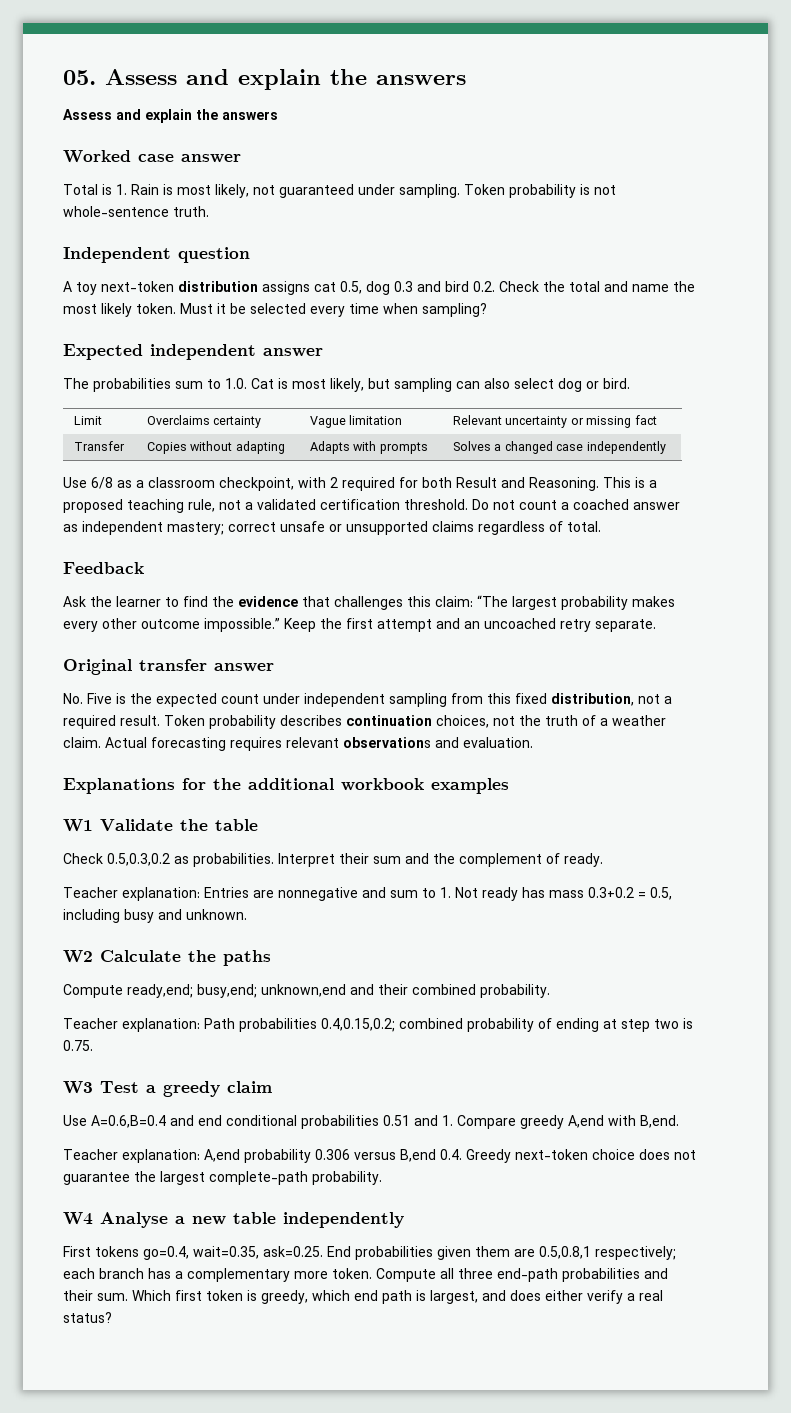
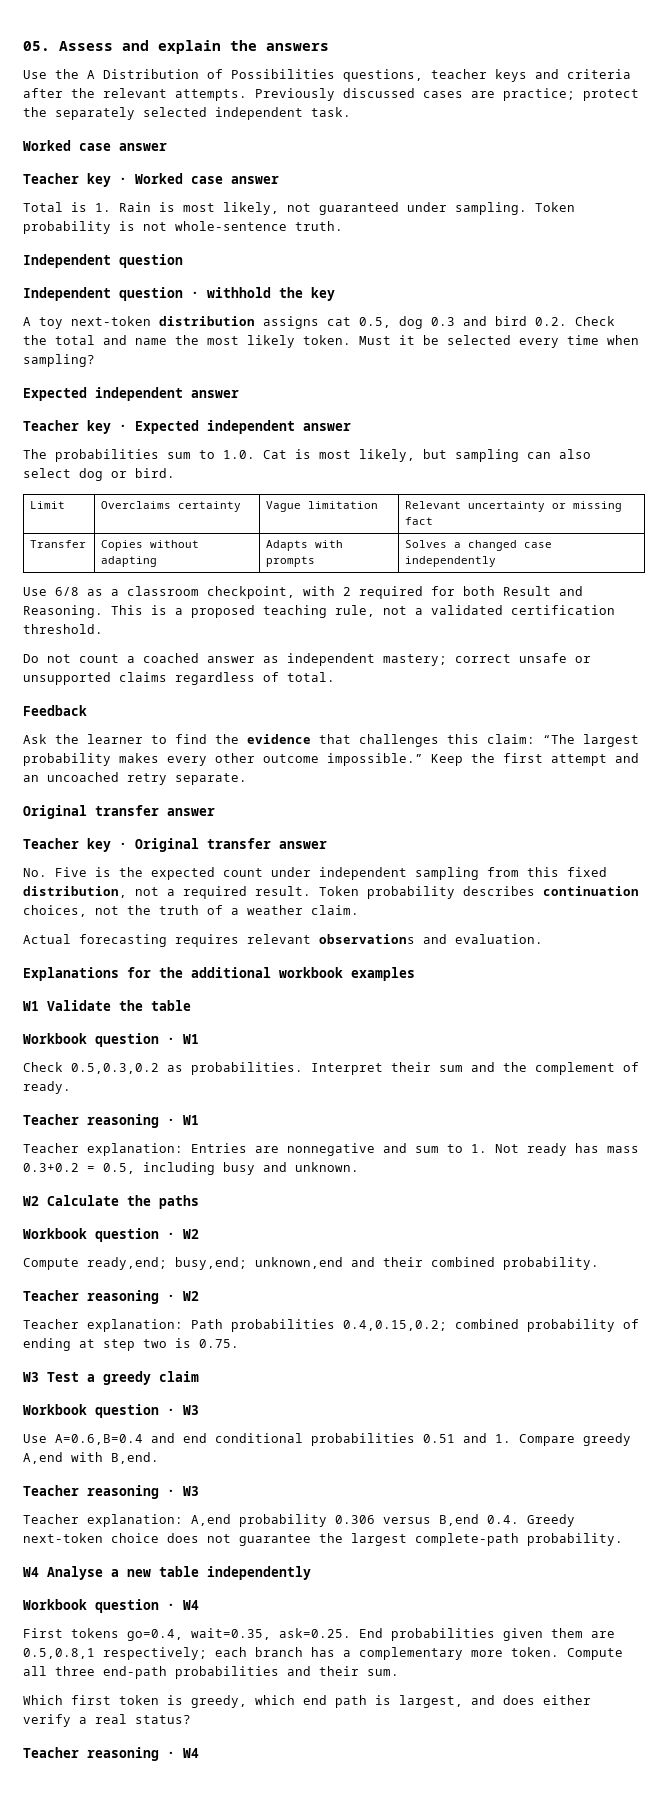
[63,109,278,123] Assess and explain the answers // -> [23,69,631,82] [23,88,639,101] [23,107,351,120] [23,140,167,151] [23,173,127,187] Use the A Distribution of Possibilities questions, teacher keys and criteria after the relevant attempts. Previously discussed cases are practice; protect the separately selected independent task. // Worked case answer // Teacher key ·
(250, 255) none -> [23,287,335,301] // Independent question · withhold the key
(323, 352) none -> [23,420,351,434] // Teacher key · Expected independent answer
(468, 504) none -> (103, 629) //
(274, 667) none -> [23,838,327,852] // Teacher key · Original transfer answer
(101, 742) none -> (359, 910) //
(258, 825) none -> [23,1033,199,1047] // Workbook question · W1
(603, 860) none -> [23,1114,199,1128] // Teacher reasoning · W1
(271, 958) none -> [23,1228,199,1242] // Workbook question · W2
(550, 991) none -> [23,1290,199,1304] // Teacher reasoning · W2
(272, 1087) none -> [23,1404,199,1418] // Workbook question · W3
(679, 1121) none -> [23,1485,199,1499] // Teacher reasoning · W3
(404, 1220) none -> [23,1599,199,1613] // Workbook question · W4
(128, 1297) none -> (399, 1672) //
(112, 1317) none -> [23,1747,199,1761] // Teacher reasoning · W4

